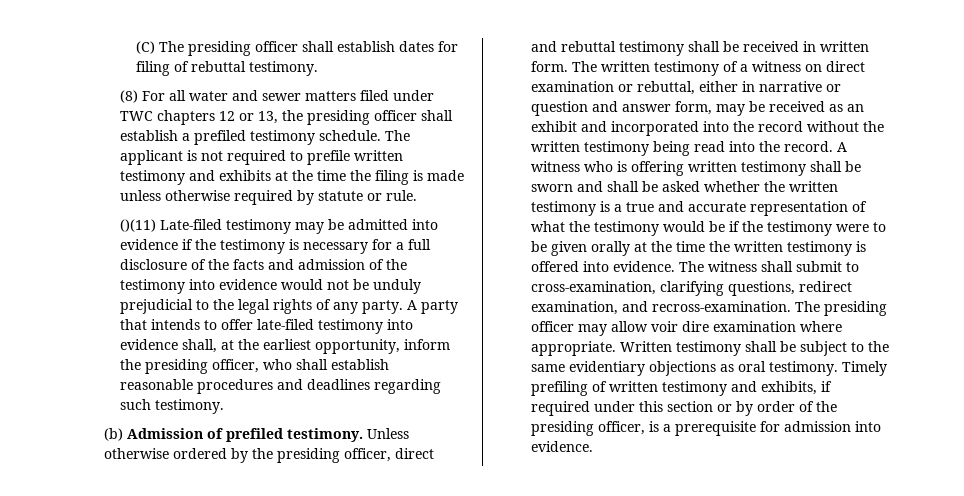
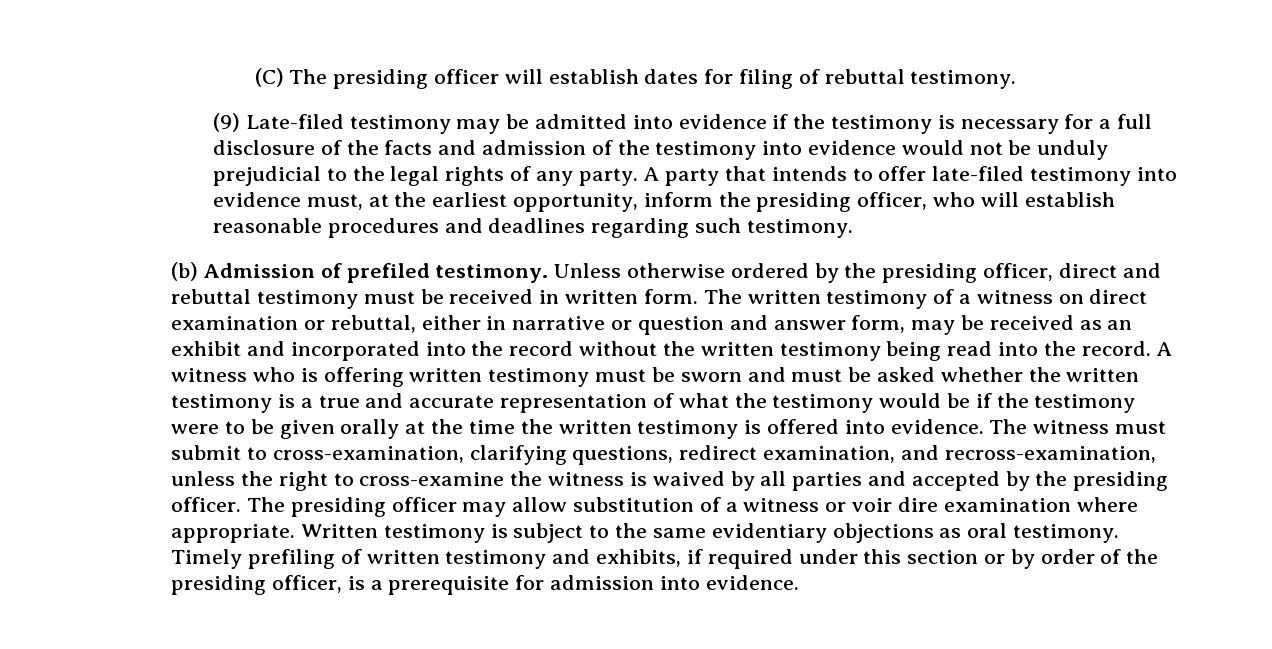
[301,41,334,52] shall -> [504,69,543,84] will
[119,90,434,103] [119,110,453,125] [119,130,410,145] [119,150,403,165] [119,170,464,185] [119,190,417,205] [119,219,156,232] (8) For all water and sewer matters filed under TWC chapters 12 or 13, the presiding officer shall establish a prefiled testimony schedule. The applicant is not required to prefile written testimony and exhibits at the time the filing is made unless otherwise required by statute or rule. // ()(11) -> [212,113,240,132] (9)
[181,339,217,353] shall, -> [306,194,363,210] must,
[295,359,328,370] shall -> [980,192,1019,207] will
[688,41,721,52] shall -> [363,291,415,304] must
[810,161,843,172] shall -> [595,369,647,382] must
[607,181,640,192] shall -> [791,369,843,382] must
[761,261,794,272] shall -> [1114,421,1166,434] must
[652,301,792,312] recross-examination. -> [944,446,1156,463] [171,471,1169,491] [171,497,242,512] recross-examination, unless the right to cross-examine the witness is waived by all parties and accepted by the presiding officer.
(649, 326) none -> [573,497,847,512] substitution of a witness or
[745,341,797,352] shall be -> [490,524,508,538] is

